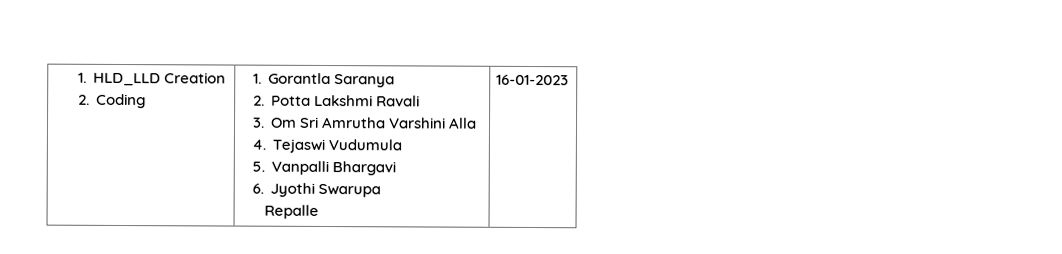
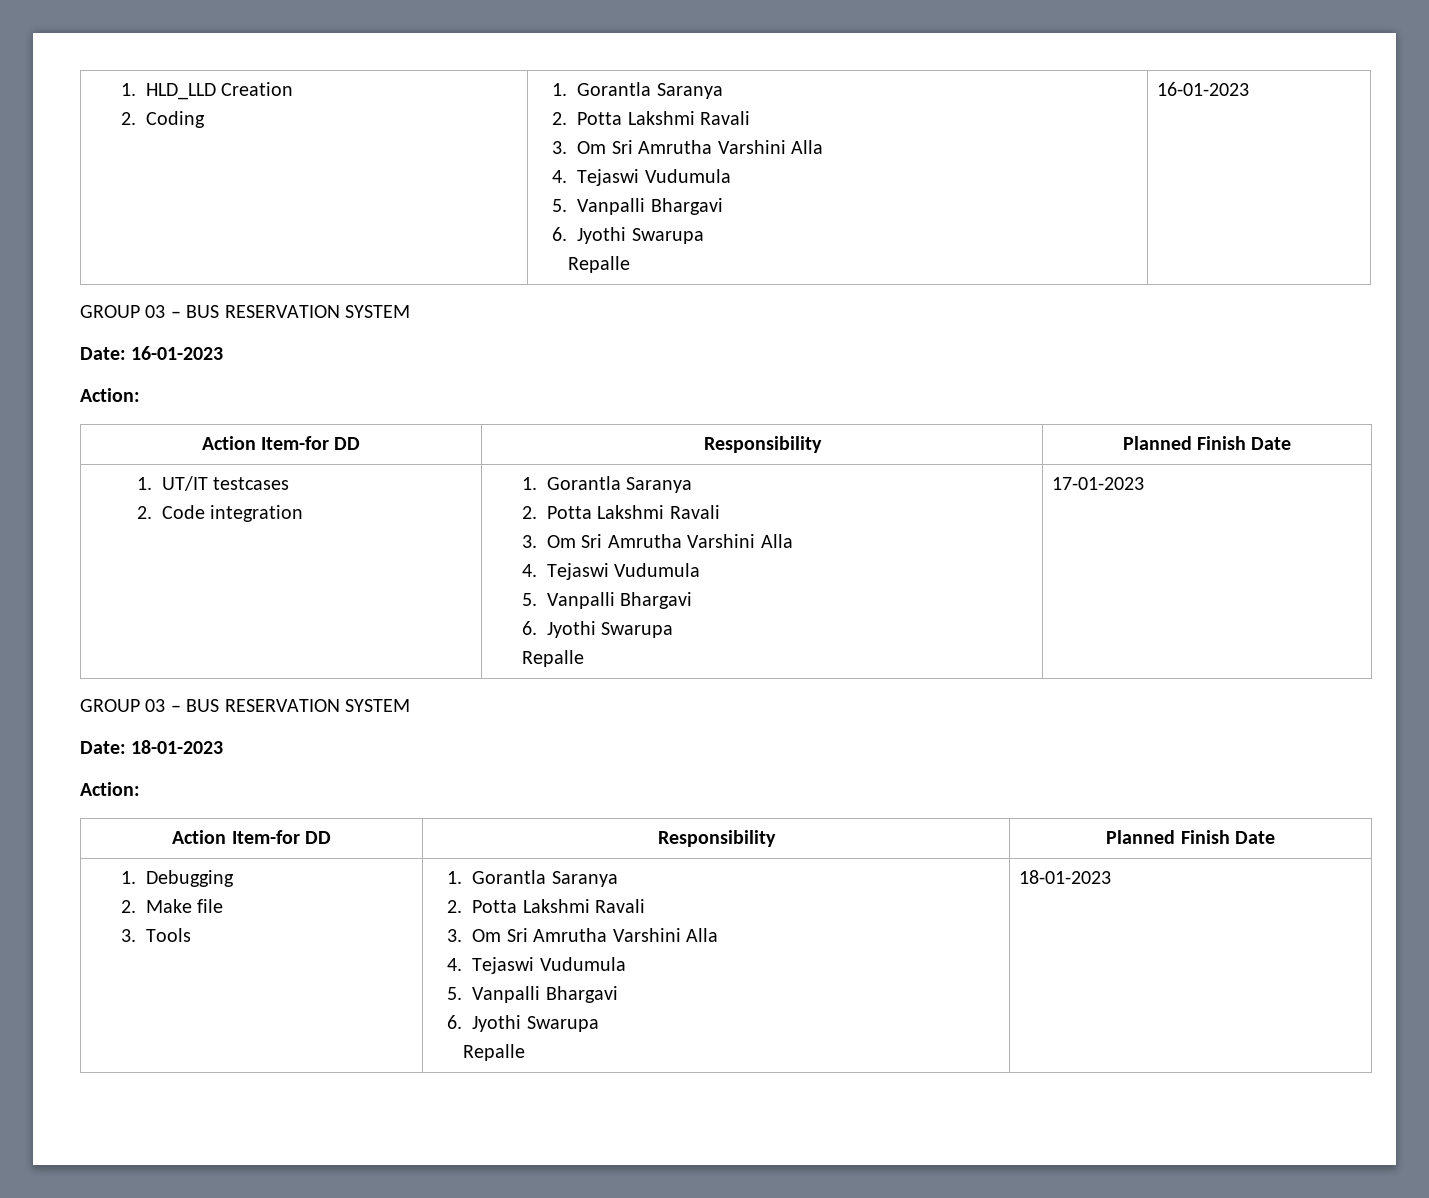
(570, 80) none -> [80,305,410,318] [80,346,224,360] [80,388,140,402] [201,436,361,450] [703,436,822,453] [1122,436,1292,450] [136,476,289,491] [136,505,303,522] [521,476,693,493] [521,505,720,519] [521,534,793,548] [521,563,701,580] [521,592,693,609] [521,621,674,638] [521,650,584,667] [1051,477,1144,490] [80,699,410,712] [80,740,224,754] [80,782,140,796] [172,830,331,844] [657,830,776,847] [1106,830,1275,844] [120,870,234,887] [120,899,224,913] [120,928,191,942] [447,870,618,887] [447,899,646,913] [447,928,718,942] [447,957,626,974] [447,986,618,1003] [447,1015,599,1032] [462,1044,525,1061] [1018,870,1111,884] // GROUP 03 – BUS RESERVATION SYSTEM // Date: 16-01-2023 // Action: // Action Item-for DD | Responsibility | Planned Finish Date // 1. UT/IT testcases // 2. Code integration | 1. Gorantla Saranya // 2. Potta Lakshmi Ravali // 3. Om Sri Amrutha Varshini Alla // 4. Tejaswi Vudumula // 5. Vanpalli Bhargavi // 6. Jyothi Swarupa // Repalle | 17-01-2023 // GROUP 03 – BUS RESERVATION SYSTEM // Date: 18-01-2023 // Action: // Action Item-for DD | Responsibility | Planned Finish Date // 1. Debugging // 2. Make file // 3. Tools | 1. Gorantla Saranya // 2. Potta Lakshmi Ravali // 3. Om Sri Amrutha Varshini Alla // 4. Tejaswi Vudumula // 5. Vanpalli Bhargavi // 6. Jyothi Swarupa // Repalle | 18-01-2023

